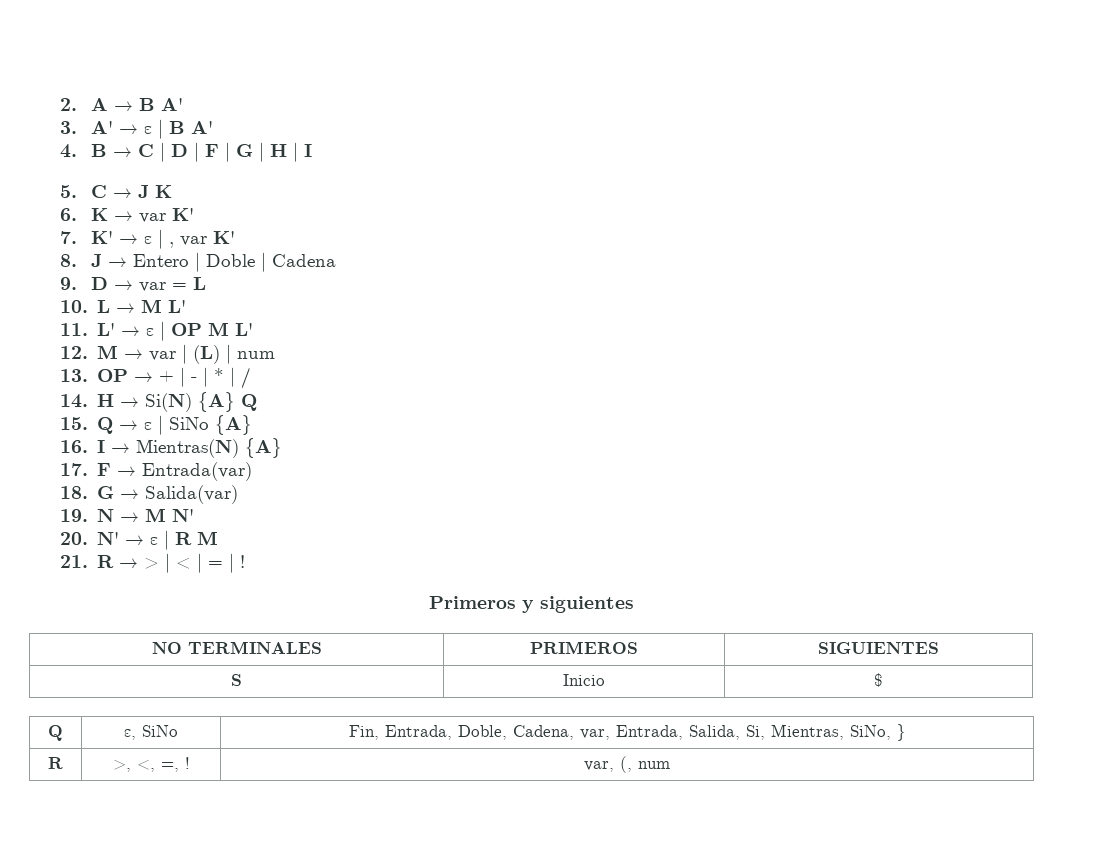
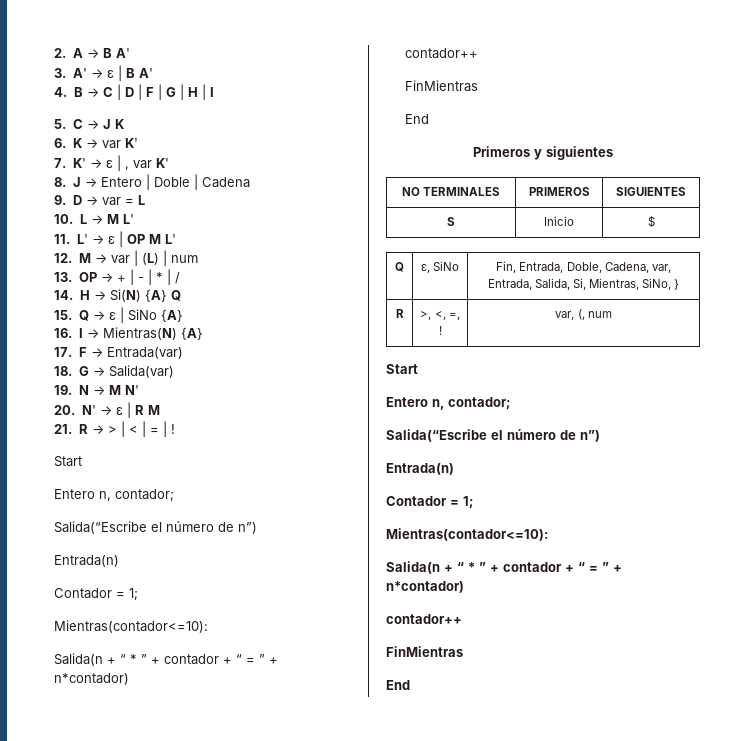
(246, 561) none -> [54,456,83,467] [54,489,175,502] [54,521,258,534] [54,555,120,567] [54,588,139,601] [54,620,209,633] [54,653,279,666] [54,673,130,685] [405,48,479,59] [405,80,479,92] [405,114,430,124] // Start // Entero n, contador; // Salida(“Escribe el número de n”) // Entrada(n) // Contador = 1; // Mientras(contador<=10): // Salida(n + “ * ” + contador + “ = ” + n*contador) // contador++ // FinMientras // End
(670, 765) none -> [386,364,418,374] [386,397,510,410] [386,429,600,442] [386,463,454,475] [386,496,473,509] [386,528,548,541] [386,561,622,574] [386,581,464,593] [386,614,462,624] [386,646,463,657] [386,680,410,690] // Start // Entero n, contador; // Salida(“Escribe el número de n”) // Entrada(n) // Contador = 1; // Mientras(contador<=10): // Salida(n + “ * ” + contador + “ = ” + n*contador) // contador++ // FinMientras // End

